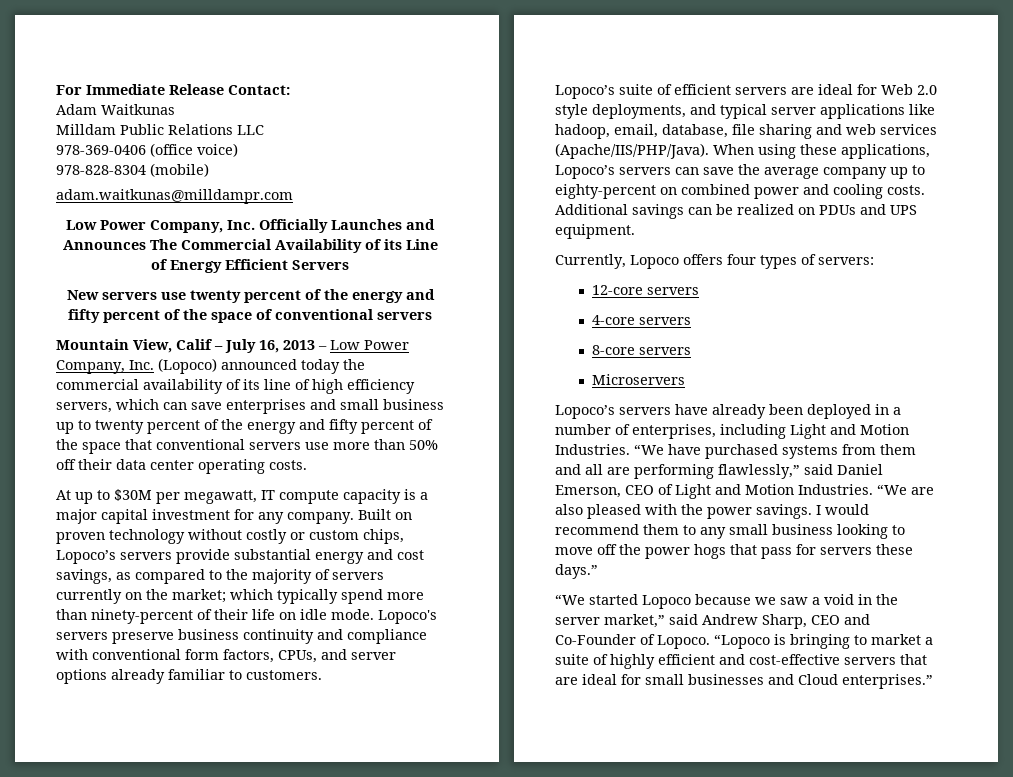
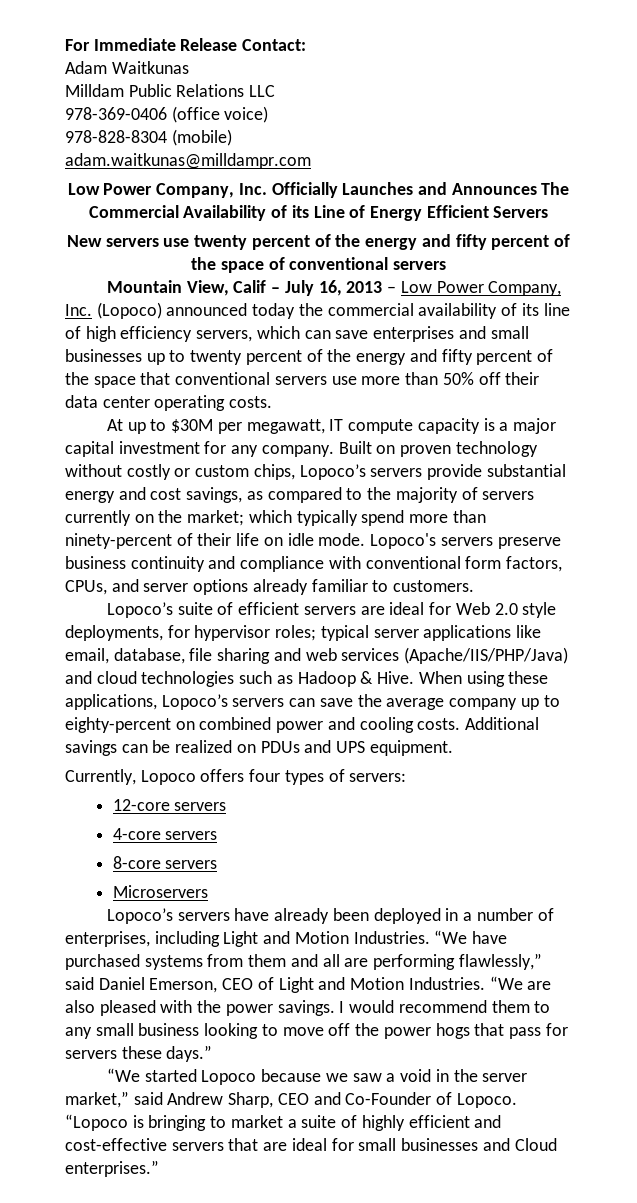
[383,399,444,410] business -> [65,349,142,362] businesses
[690,104,716,115] and -> [167,625,317,641] for hypervisor roles;
[555,124,610,139] hadoop, -> (542, 631) none
[555,143,709,159] (Apache/IIS/PHP/Java). -> [404,647,569,664] [65,671,415,687] (Apache/IIS/PHP/Java) and cloud technologies such as Hadoop & Hive.

